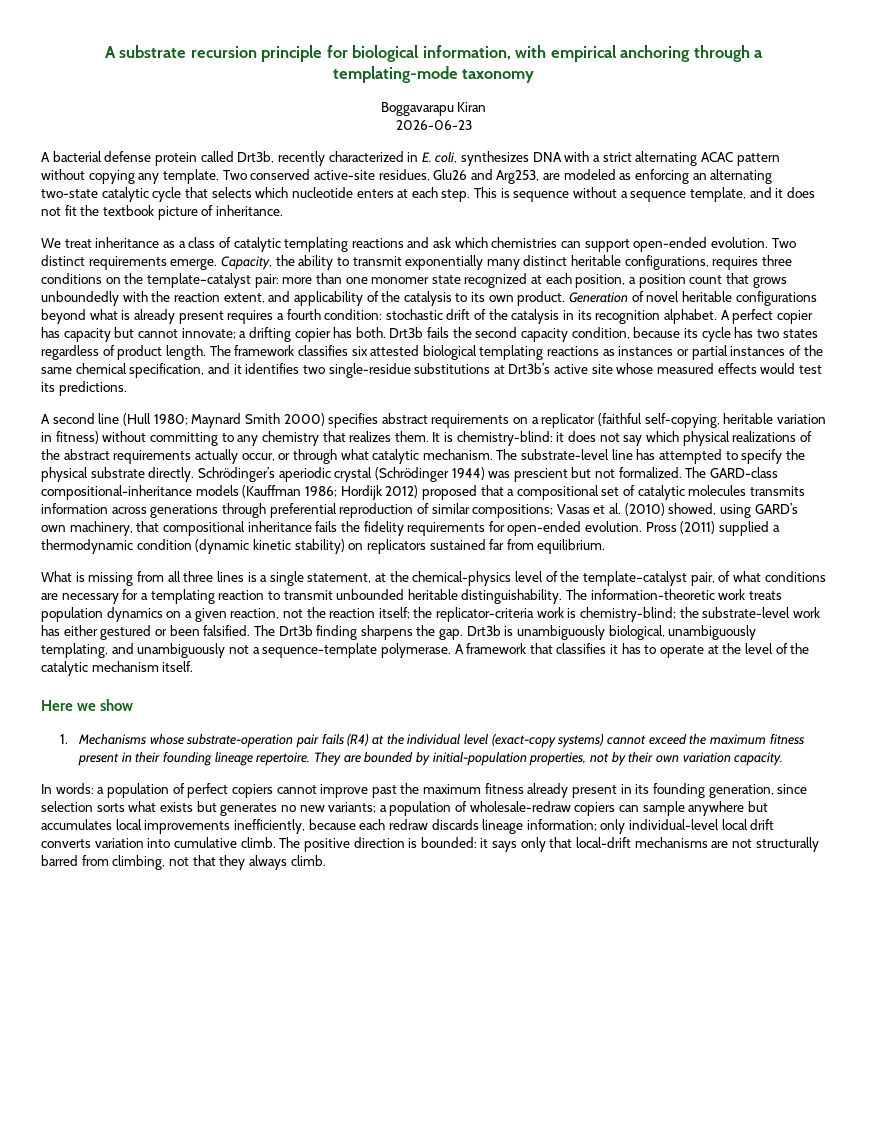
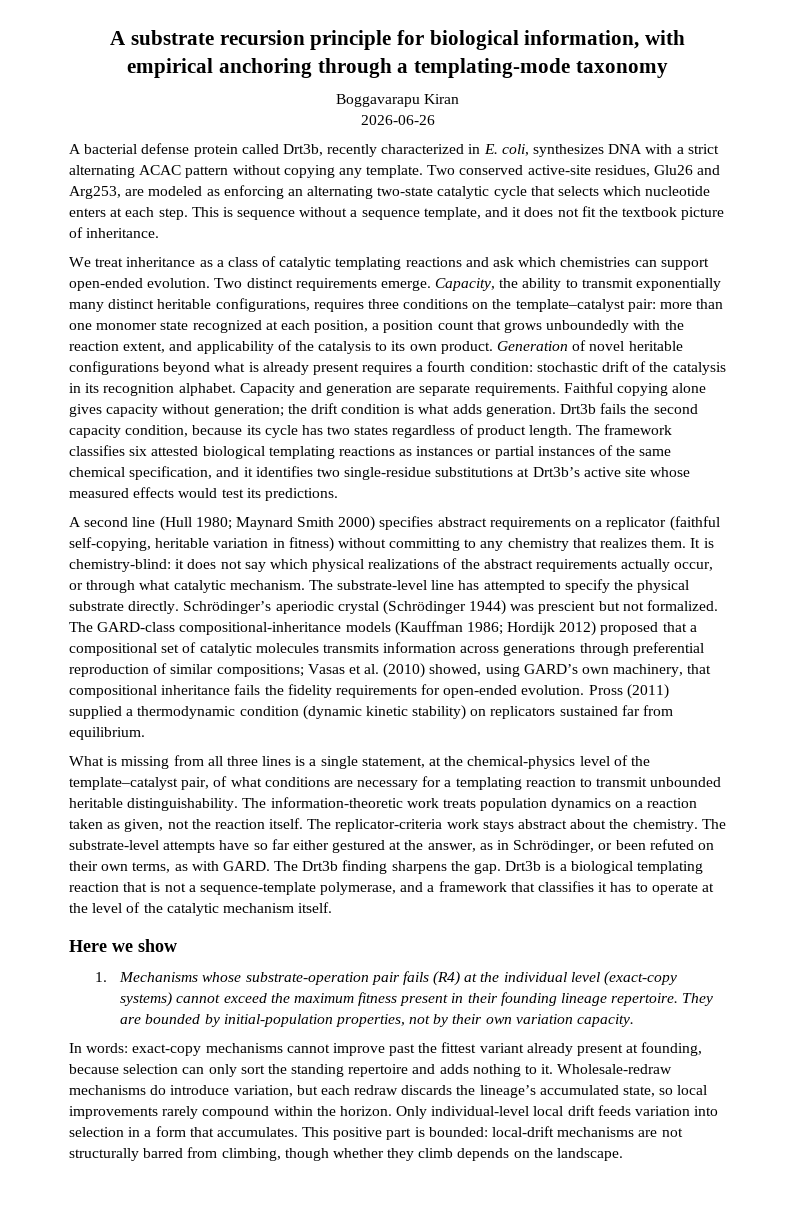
[395,120,472,130] 2026-06-23 -> [360,115,435,125] 2026-06-26
[720,309,813,324] [41,327,386,342] A perfect copier has capacity but cannot innovate; a drifting copier has both. -> [239,382,707,396] [69,403,556,417] Capacity and generation are separate requirements. Faithful copying alone gives capacity without generation; the drift condition is what adds generation.
[194,607,820,622] [41,625,251,640] given reaction, not the reaction itself; the replicator-criteria work is chemistry-blind; the substrate-level work has either gestured or been falsified. -> [646,798,697,808] [69,818,726,832] [69,839,714,853] [69,861,270,873] reaction taken as given, not the reaction itself. The replicator-criteria work stays abstract about the chemistry. The substrate-level attempts have so far either gestured at the answer, as in Schrödinger, or been refuted on their own terms, as with GARD.
[517,625,757,640] [41,643,464,658] unambiguously biological, unambiguously templating, and unambiguously not a sequence-template polymerase. A -> [559,861,703,874] [69,882,435,895] a biological templating reaction that is not a sequence-template polymerase, and a
[97,783,808,798] [41,801,768,816] [41,819,626,834] a population of perfect copiers cannot improve past the maximum fitness already present in its founding generation, since selection sorts what exists but generates no new variants; a population of wholesale-redraw copiers can sample anywhere but accumulates local improvements inefficiently, because each redraw discards lineage information; only -> [132,1042,703,1056] [69,1064,673,1077] [69,1085,708,1098] [69,1106,428,1119] exact-copy mechanisms cannot improve past the fittest variant already present at founding, because selection can only sort the standing repertoire and adds nothing to it. Wholesale-redraw mechanisms do introduce variation, but each redraw discards the lineage’s accumulated state, so local improvements rarely compound within the horizon. Only
[41,839,91,848] converts -> [597,1105,631,1116] feeds
[173,837,573,852] cumulative climb. The positive direction is bounded: it says only that -> [69,1126,488,1140] selection in a form that accumulates. This positive part is bounded:
[168,855,326,870] not that they always climb. -> [284,1148,624,1161] though whether they climb depends on the landscape.

